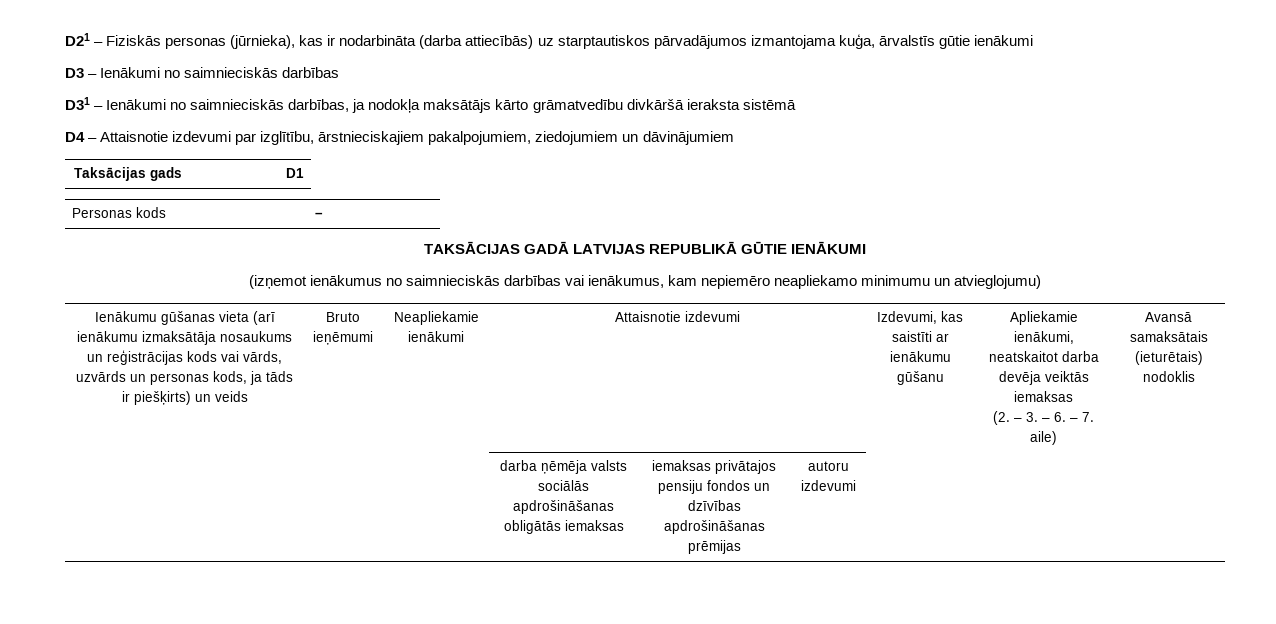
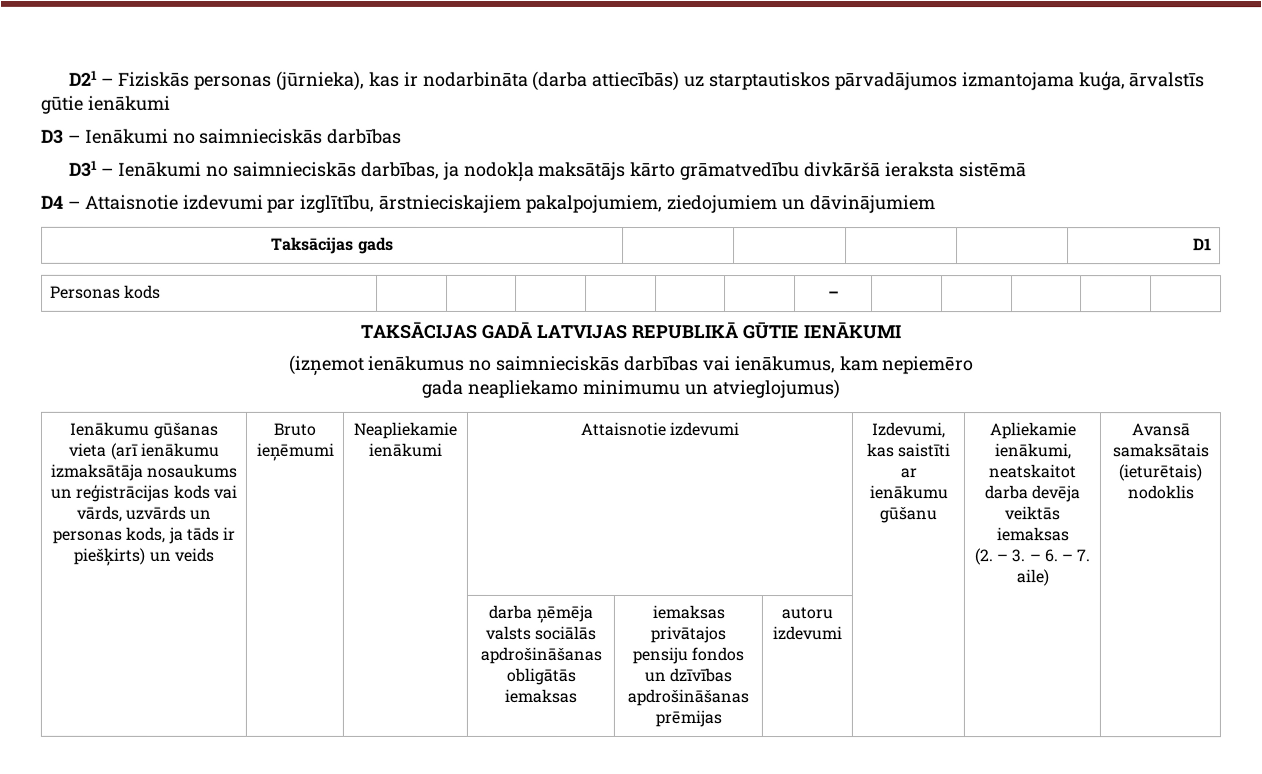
(771, 282) none -> [421,379,465,398] // gada
[954,275,1042,289] atvieglojumu) -> [711,379,841,400] atvieglojumus)

